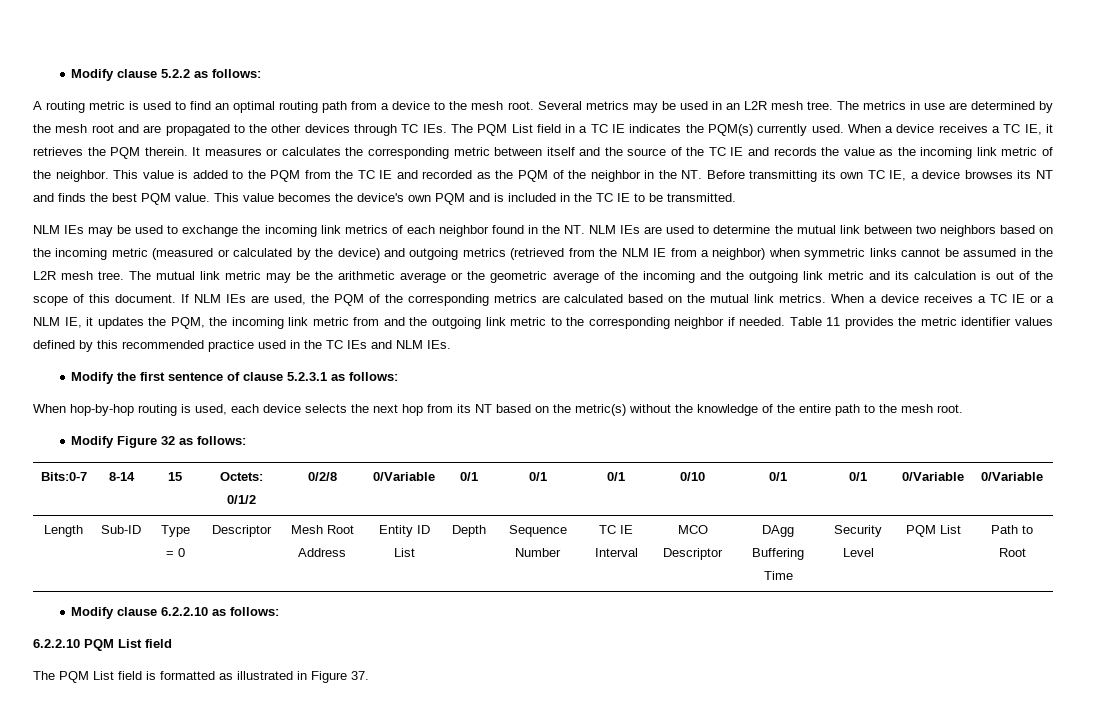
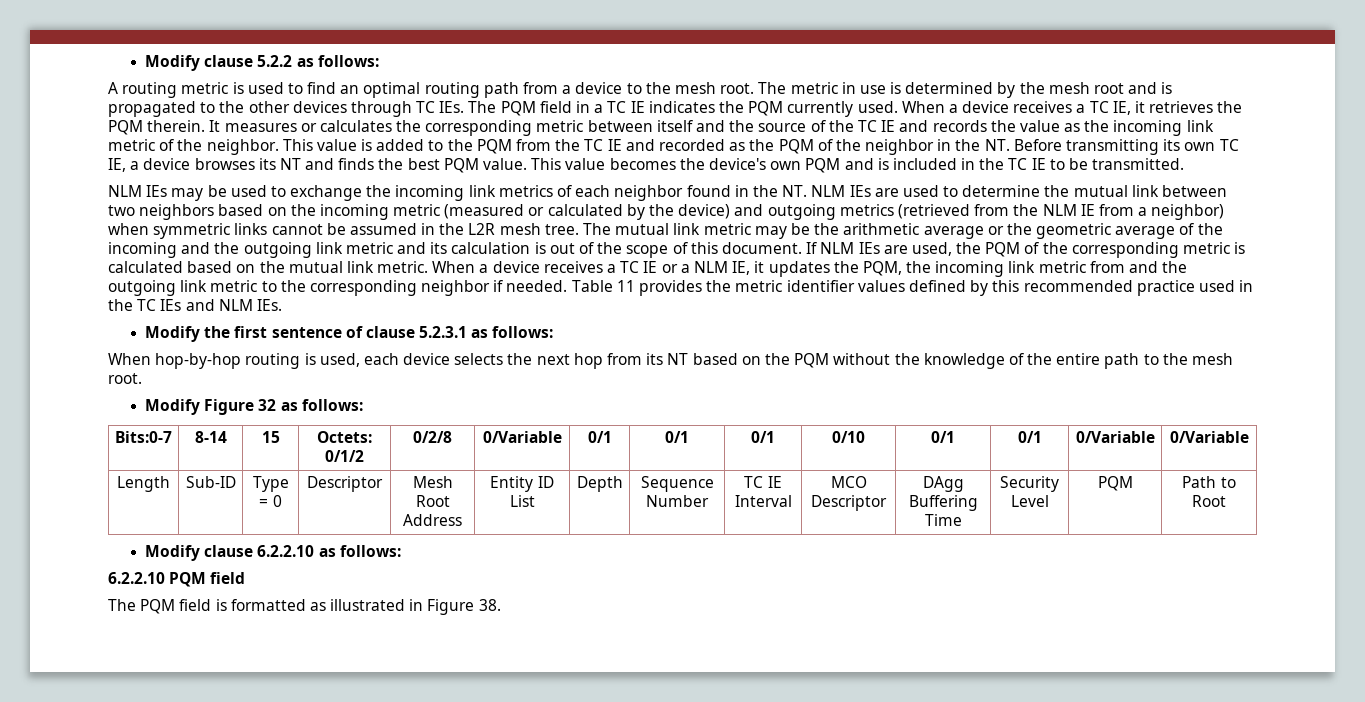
[537,101,906,113] Several metrics may be used in an L2R mesh tree. The metrics -> [758,82,838,94] The metric
[948,102,967,110] are -> [890,82,902,94] is
[143,125,162,133] are -> [1161,82,1173,94] is
[511,124,533,133] List -> (536, 108) none
[707,124,753,136] PQM(s) -> [748,101,784,116] PQM
[493,294,560,303] metrics are -> [1182,242,1246,254] metric is
[779,294,827,303] metrics. -> [377,261,429,273] metric.
[575,404,626,416] metric(s) -> [794,353,830,368] PQM
[939,525,961,534] List -> (1133, 483) none
[118,639,142,648] List -> (207, 579) none
[93,671,114,680] List -> (176, 606) none
[351,671,369,680] 37. -> [478,599,501,611] 38.

